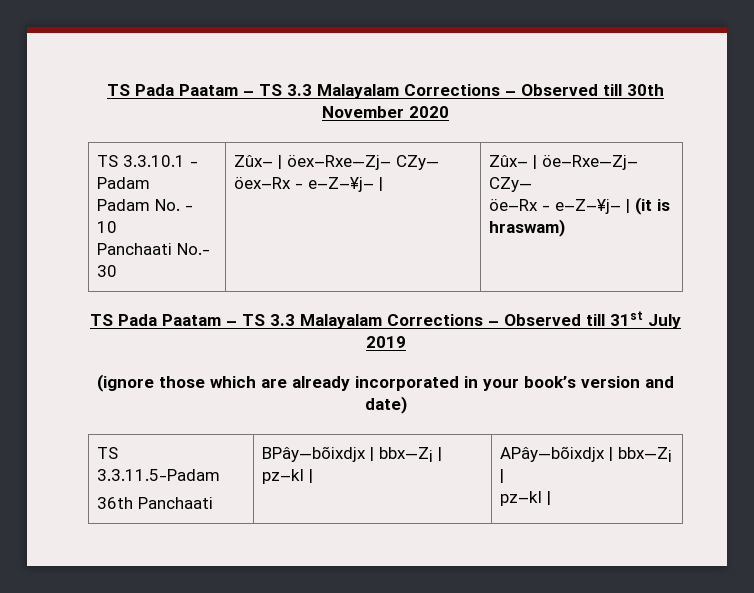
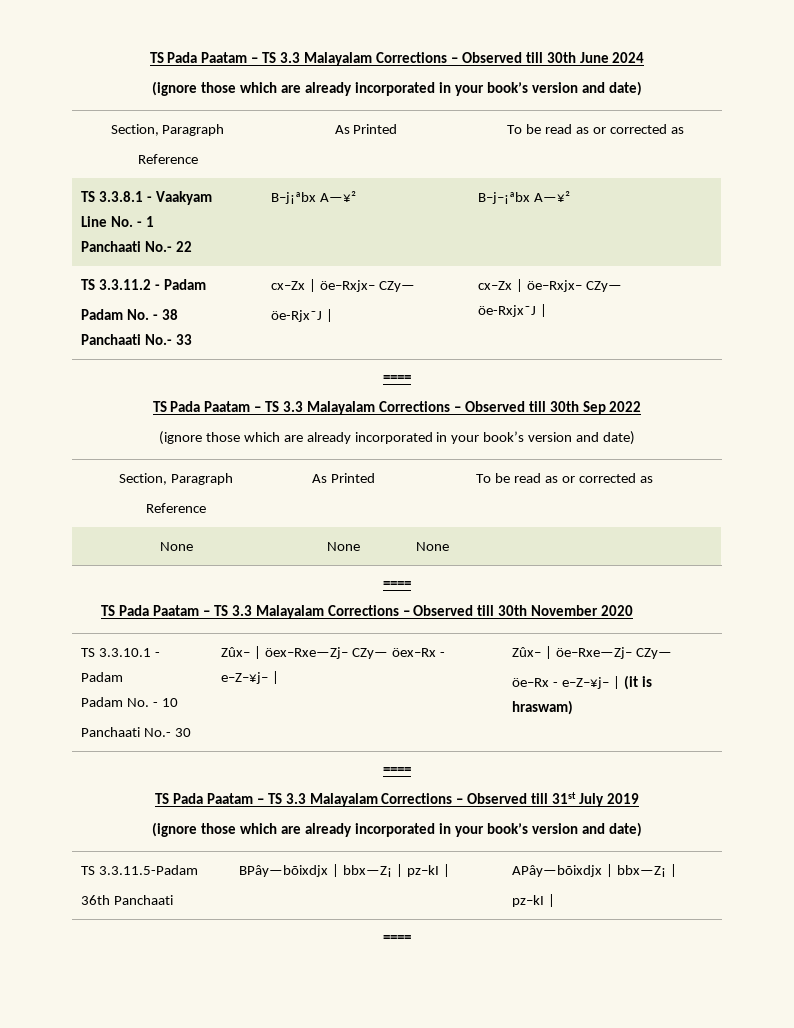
(664, 90) none -> [579,52,645,63] [152,81,642,96] [110,124,225,136] [137,154,198,164] [334,124,398,134] [507,124,684,134] [80,191,212,205] [80,216,154,227] [80,241,192,252] [270,191,356,204] [477,191,570,204] [80,279,206,290] [80,309,178,320] [80,334,192,345] [270,279,415,292] [270,309,333,322] [477,279,622,292] [477,304,547,317] [383,375,411,382] [152,401,642,415] [158,431,636,445] [119,473,233,485] [146,503,206,513] [312,473,375,483] [476,473,653,483] [159,542,193,551] [327,542,360,551] [415,542,449,551] [383,581,411,588] [101,605,528,619] June 2024 // (ignore those which are already incorporated in your book’s version and date) // Section, Paragraph // Reference | As Printed | To be read as or corrected as // TS 3.3.8.1 - Vaakyam // Line No. - 1 // Panchaati No.- 22 | B–j¡ªbx A—¥² | B–j–¡ªbx A—¥² // TS 3.3.11.2 - Padam // Padam No. - 38 // Panchaati No.- 33 | cx–Zx | öe–Rxjx– CZy— // öe-Rjx˜J | | cx–Zx | öe–Rxjx– CZy— // öe-Rxjx˜J | // ==== // TS Pada Paatam – TS 3.3 Malayalam Corrections – Observed till 30th Sep 2022 // (ignore those which are already incorporated in your book’s version and date) // Section, Paragraph // Reference | As Printed | To be read as or corrected as // None | None | None // ==== // TS Pada Paatam – TS 3.3 Malayalam Corrections – Observed till 30th
(566, 228) none -> [383,767,411,774] // ====
(552, 498) none -> [383,935,411,942] // ====

